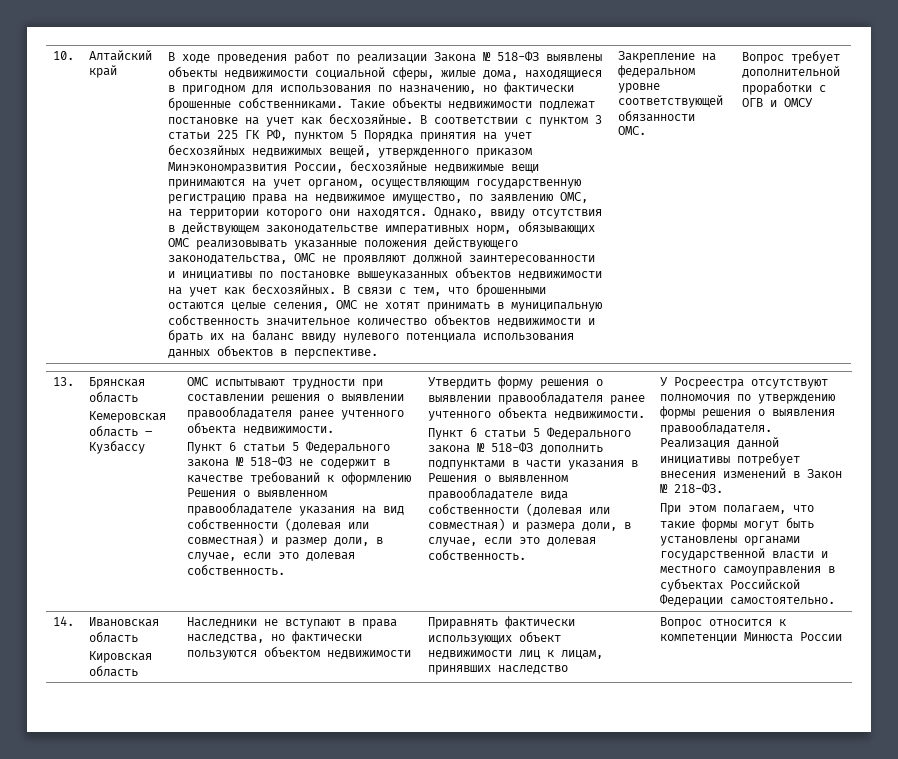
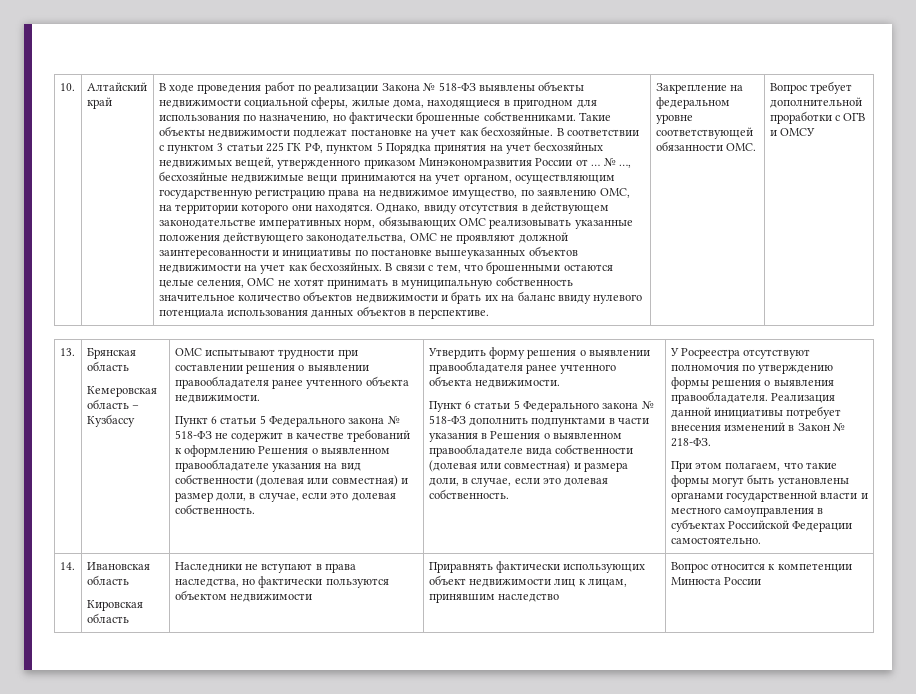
[294,162,344,173] России, -> [535,158,631,168] России от … № …,
[428,665,492,675] принявших -> [428,593,495,603] принявшим

